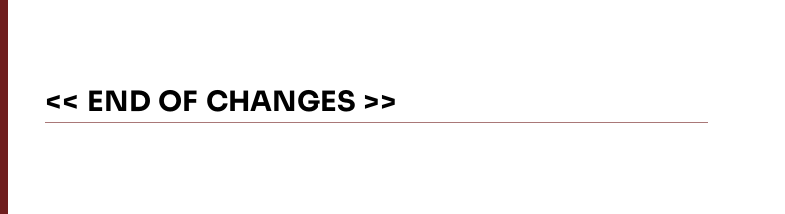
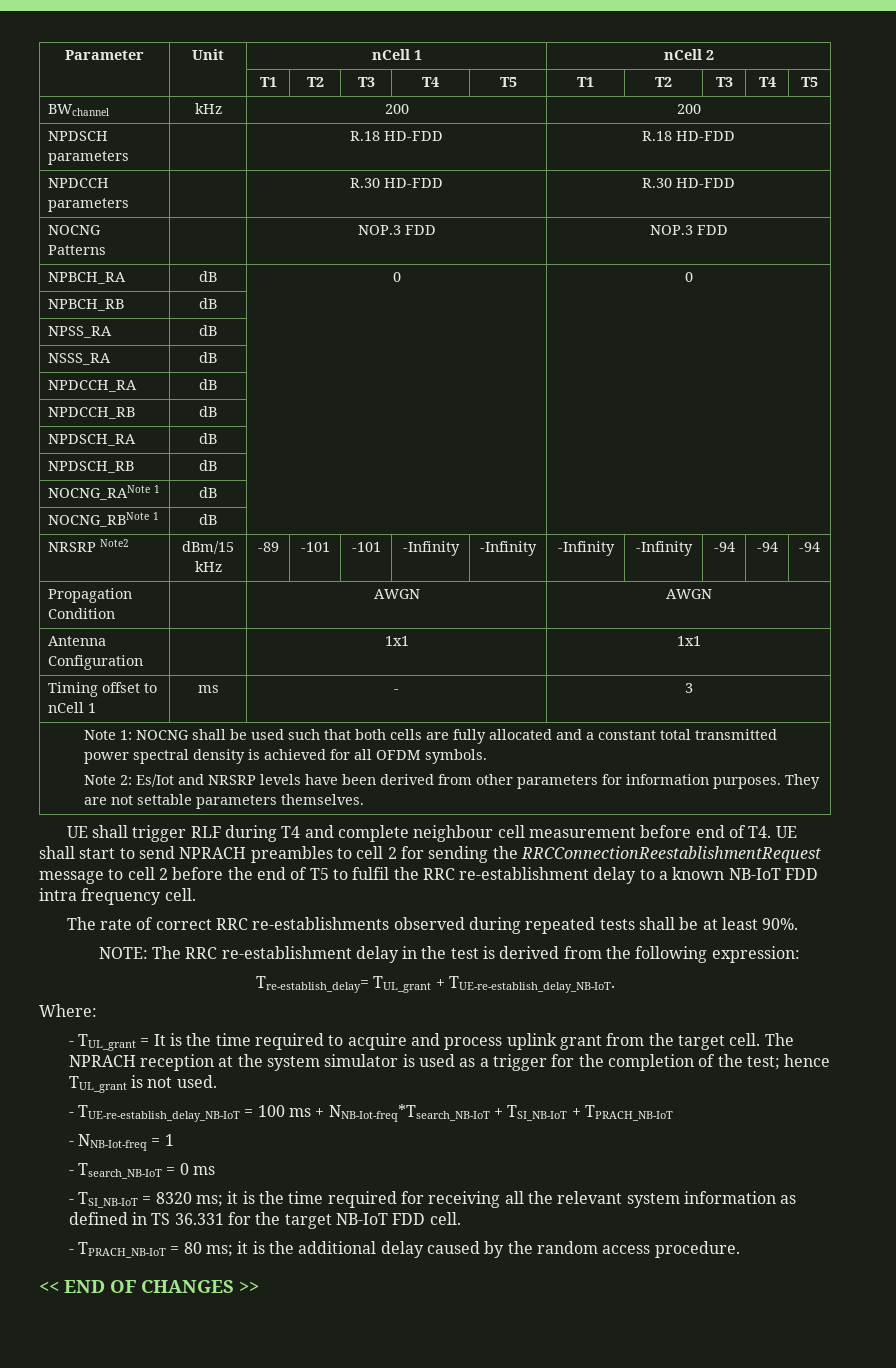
(45, 102) none -> [65,50,144,60] [192,49,224,60] [371,49,422,60] [663,49,714,60] [259,77,277,87] [306,77,324,87] [357,77,375,87] [422,77,439,87] [499,77,517,87] [577,77,594,87] [655,77,672,87] [715,77,733,87] [758,77,776,87] [801,77,818,87] [47,104,109,116] [194,103,222,114] [384,104,409,114] [676,104,701,114] [47,131,108,141] [47,151,129,165] [350,131,443,141] [642,131,735,141] [47,178,109,188] [47,198,129,212] [350,178,443,188] [642,178,735,188] [47,225,101,235] [47,245,106,255] [357,225,436,235] [649,225,728,235] [47,272,126,284] [199,271,217,282] [392,272,401,282] [684,272,693,282] [47,299,124,311] [199,298,217,309] [47,326,112,338] [199,325,217,336] [47,353,111,365] [199,352,217,363] [47,380,137,392] [199,379,217,390] [47,407,135,419] [199,406,217,417] [47,434,136,446] [199,433,217,444] [47,461,134,473] [199,460,217,471] [47,485,160,500] [199,487,217,498] [47,512,159,527] [199,514,217,525] [47,539,129,552] [182,541,234,554] [194,561,222,572] [257,542,279,552] [300,542,330,552] [351,542,381,552] [402,541,460,556] [480,541,537,556] [557,541,615,556] [635,541,693,556] [713,542,735,552] [756,542,778,552] [799,542,820,552] [47,588,132,603] [47,608,115,619] [373,589,420,599] [665,589,712,599] [47,636,106,646] [47,655,143,670] [384,636,409,646] [676,636,701,646] [47,682,157,697] [47,702,96,713] [197,685,219,693] [394,689,399,693] [684,683,693,693] [83,729,777,744] [83,749,487,764] [83,774,820,789] [83,794,364,809] [66,825,797,842] [39,846,821,863] [39,867,819,884] [39,888,196,905] [66,917,799,934] [98,946,800,963] [256,976,615,993] [39,1004,97,1017] [68,1033,794,1051] [68,1054,831,1071] [68,1075,217,1093] [68,1104,673,1122] [68,1134,174,1151] [68,1163,216,1179] [68,1191,797,1208] [68,1212,461,1229] [68,1241,740,1258] Parameter | Unit | nCell 1 | nCell 2 // | | T1 | T2 | T3 | T4 | T5 | T1 | T2 | T3 | T4 | T5 // BWchannel | kHz | 200 | 200 // NPDSCH parameters | | R.18 HD-FDD | R.18 HD-FDD // NPDCCH parameters | | R.30 HD-FDD | R.30 HD-FDD // NOCNG Patterns | | NOP.3 FDD | NOP.3 FDD // NPBCH_RA | dB | 0 | 0 // NPBCH_RB | dB | | // NPSS_RA | dB | | // NSSS_RA | dB | | // NPDCCH_RA | dB | | // NPDCCH_RB | dB | | // NPDSCH_RA | dB | | // NPDSCH_RB | dB | | // NOCNG_RANote 1 | dB | | // NOCNG_RBNote 1 | dB | | // NRSRP Note2 | dBm/15 kHz | -89 | -101 | -101 | -Infinity | -Infinity | -Infinity | -Infinity | -94 | -94 | -94 // Propagation Condition | | AWGN | AWGN // Antenna Configuration | | 1x1 | 1x1 // Timing offset to nCell 1 | ms | - | 3 // Note 1: NOCNG shall be used such that both cells are fully allocated and a constant total transmitted power spectral density is achieved for all OFDM symbols. // Note 2: Es/Iot and NRSRP levels have been derived from other parameters for information purposes. They are not settable parameters themselves. // UE shall trigger RLF during T4 and complete neighbour cell measurement before end of T4. UE shall start to send NPRACH preambles to cell 2 for sending the RRCConnectionReestablishmentRequest message to cell 2 before the end of T5 to fulfil the RRC re-establishment delay to a known NB-IoT FDD intra frequency cell. // The rate of correct RRC re-establishments observed during repeated tests shall be at least 90%. // NOTE: The RRC re-establishment delay in the test is derived from the following expression: // Tre-establish_delay= TUL_grant + TUE-re-establish_delay_NB-IoT. // Where: // - TUL_grant = It is the time required to acquire and process uplink grant from the target cell. The NPRACH reception at the system simulator is used as a trigger for the completion of the test; hence TUL_grant is not used. // - TUE-re-establish_delay_NB-IoT = 100 ms + NNB-Iot-freq*Tsearch_NB-IoT + TSI_NB-IoT + TPRACH_NB-IoT // - NNB-Iot-freq = 1 // - Tsearch_NB-IoT = 0 ms // - TSI_NB-IoT = 8320 ms; it is the time required for receiving all the relevant system information as defined in TS 36.331 for the target NB-IoT FDD cell. // - TPRACH_NB-IoT = 80 ms; it is the additional delay caused by the random access procedure. //

